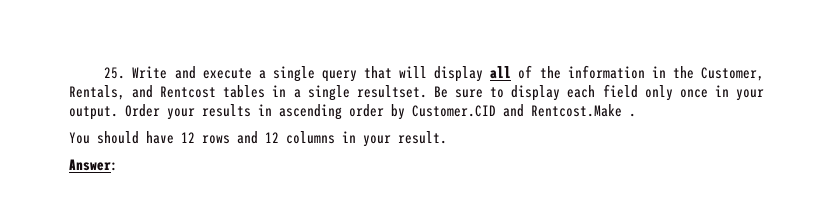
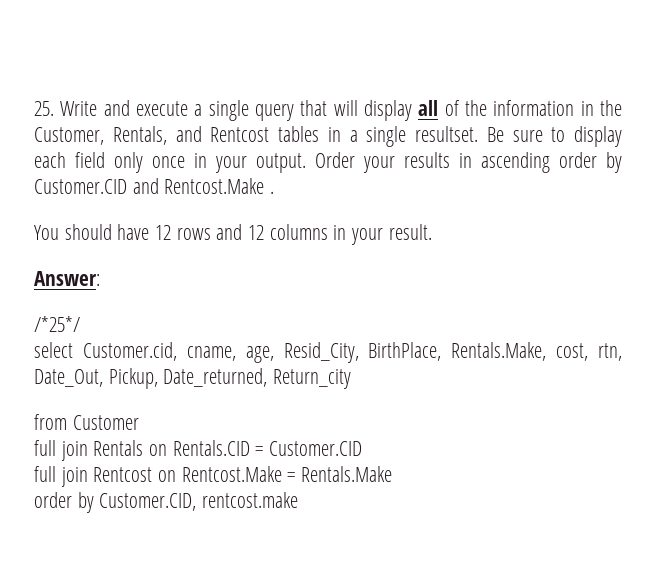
(118, 165) none -> [34,316,80,332] [34,342,622,363] [34,368,352,389] [34,414,139,430] [34,440,363,461] [34,466,393,487] [34,492,298,513] // /*25*/ // select Customer.cid, cname, age, Resid_City, BirthPlace, Rentals.Make, cost, rtn, Date_Out, Pickup, Date_returned, Return_city // from Customer // full join Rentals on Rentals.CID = Customer.CID // full join Rentcost on Rentcost.Make = Rentals.Make // order by Customer.CID, rentcost.make

